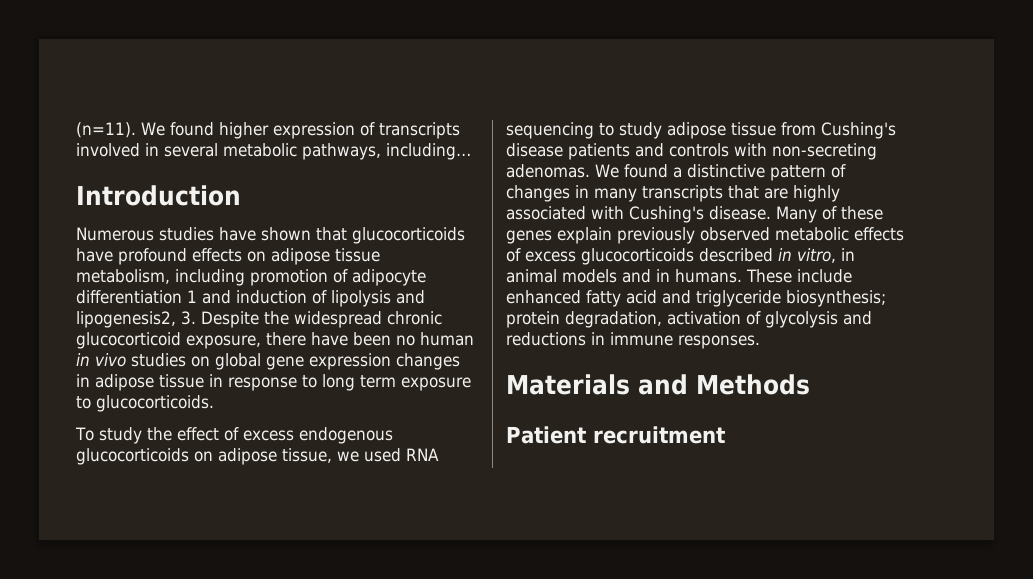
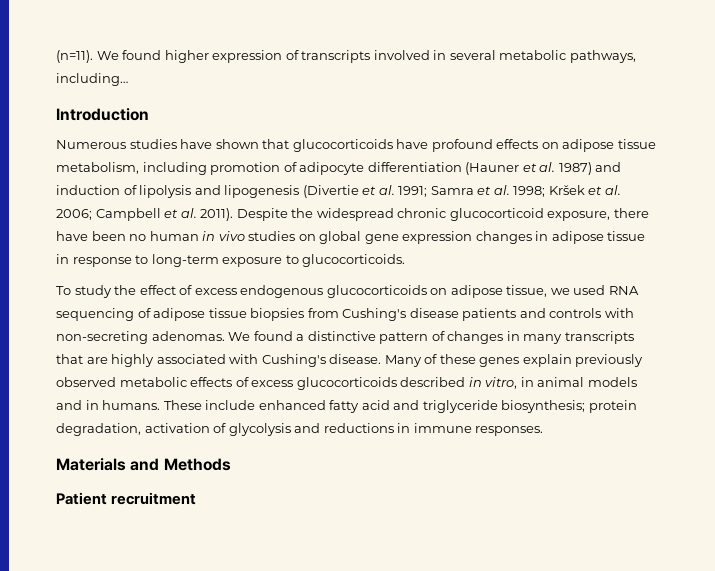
[187,290,197,303] 1 -> [465,162,592,175] (Hauner et al. 1987)
[76,311,196,328] lipogenesis2, 3. -> [224,185,621,198] [56,208,234,221] lipogenesis (Divertie et al. 1991; Samra et al. 1998; Kršek et al. 2006; Campbell et al. 2011).
[322,374,396,391] long term -> [151,254,219,267] long-term
[599,122,776,139] to study adipose tissue -> [137,308,305,321] of adipose tissue biopsies

